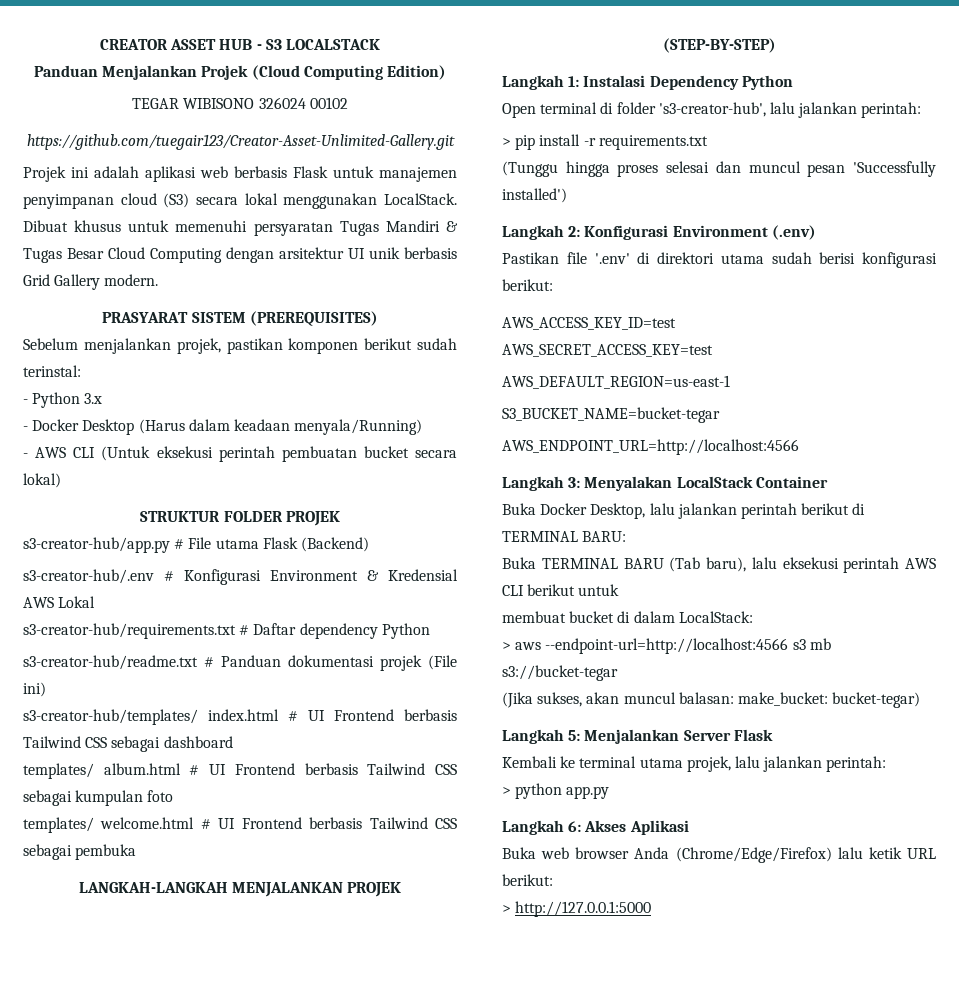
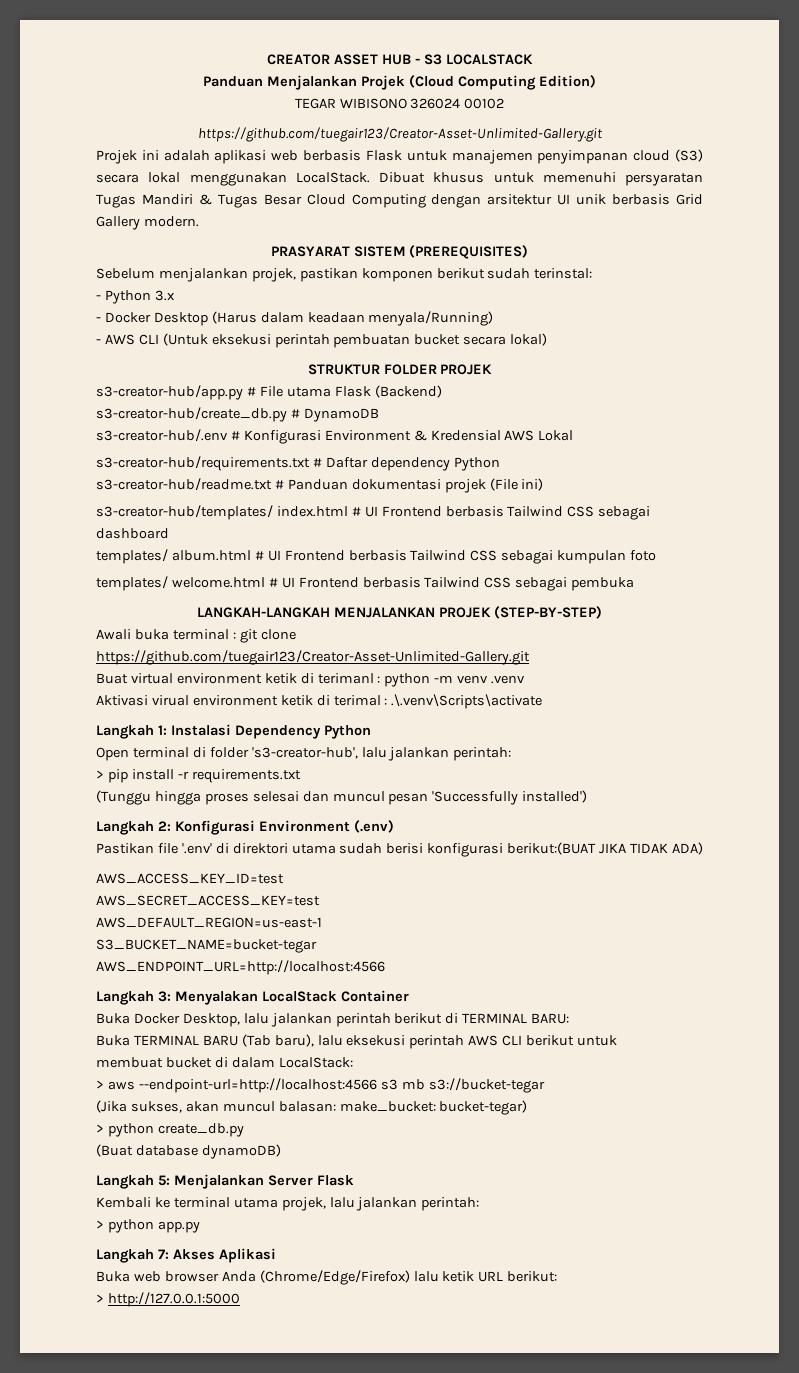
(369, 544) none -> [96,407,379,422] // s3-creator-hub/create_db.py # DynamoDB
(776, 45) none -> [96,629,296,643] [96,650,530,665] [96,673,526,687] [96,694,543,709] // Awali buka terminal : git clone https://github.com/tuegair123/Creator-Asset-Unlimited-Gallery.git // Buat virtual environment ketik di terimanl : python -m venv .venv // Aktivasi virual environment ketik di terimal : .\.venv\Scripts\activate
[502,279,553,291] berikut: -> [507,842,703,855] berikut:(BUAT JIKA TIDAK ADA)
(921, 700) none -> [96,1123,244,1137] [96,1144,281,1159] // > python create_db.py // (Buat database dynamoDB)
[568,821,582,832] 6: -> [157,1249,169,1259] 7:

